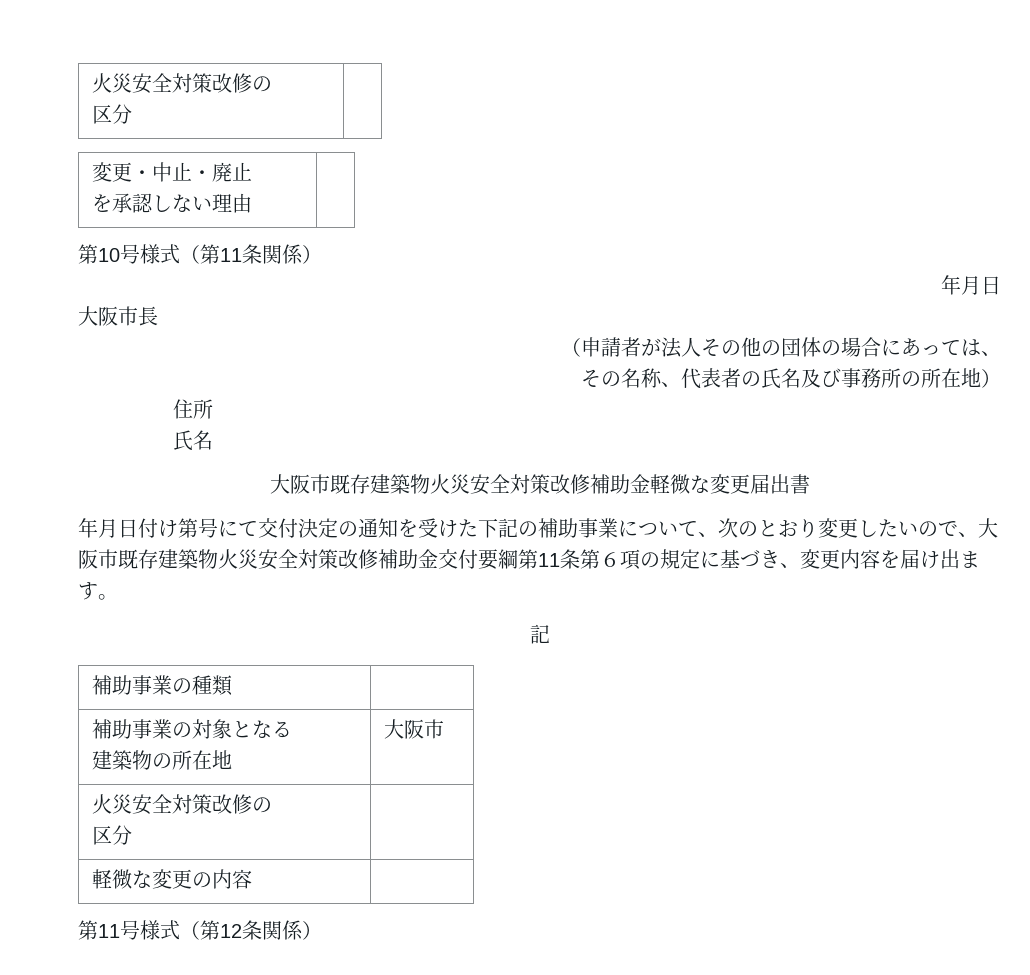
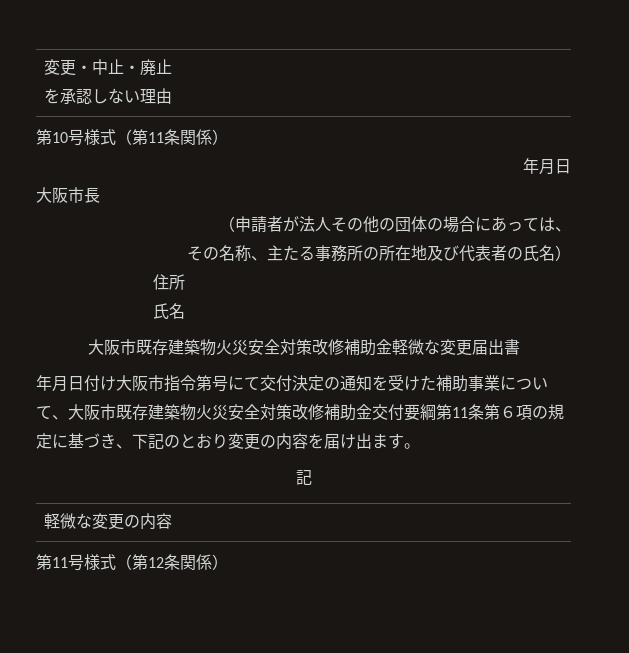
[92,73,273,94] [92,104,133,124] 火災安全対策改修の // 区分 | // -> (43, 67) none
[681,368,981,389] 代表者の氏名及び事務所の所在地 -> [267,245,555,262] 主たる事務所の所在地及び代表者の氏名
(178, 528) none -> [116,375,196,392] 大阪市指令
[478,518,538,538] 下記の -> (436, 383) none
[718,518,978,538] 次のとおり変更したいので、 -> (68, 417) none
[800,549,840,569] 変更 -> [132,433,276,450] 下記のとおり変更の
[92,675,234,696] [92,719,293,739] [92,750,233,770] [384,719,445,739] [92,794,273,815] [92,825,133,845] // 補助事業の種類 | // 補助事業の対象となる // 建築物の所在地 | 大阪市 // 火災安全対策改修の // 区分 | -> (312, 477) none

